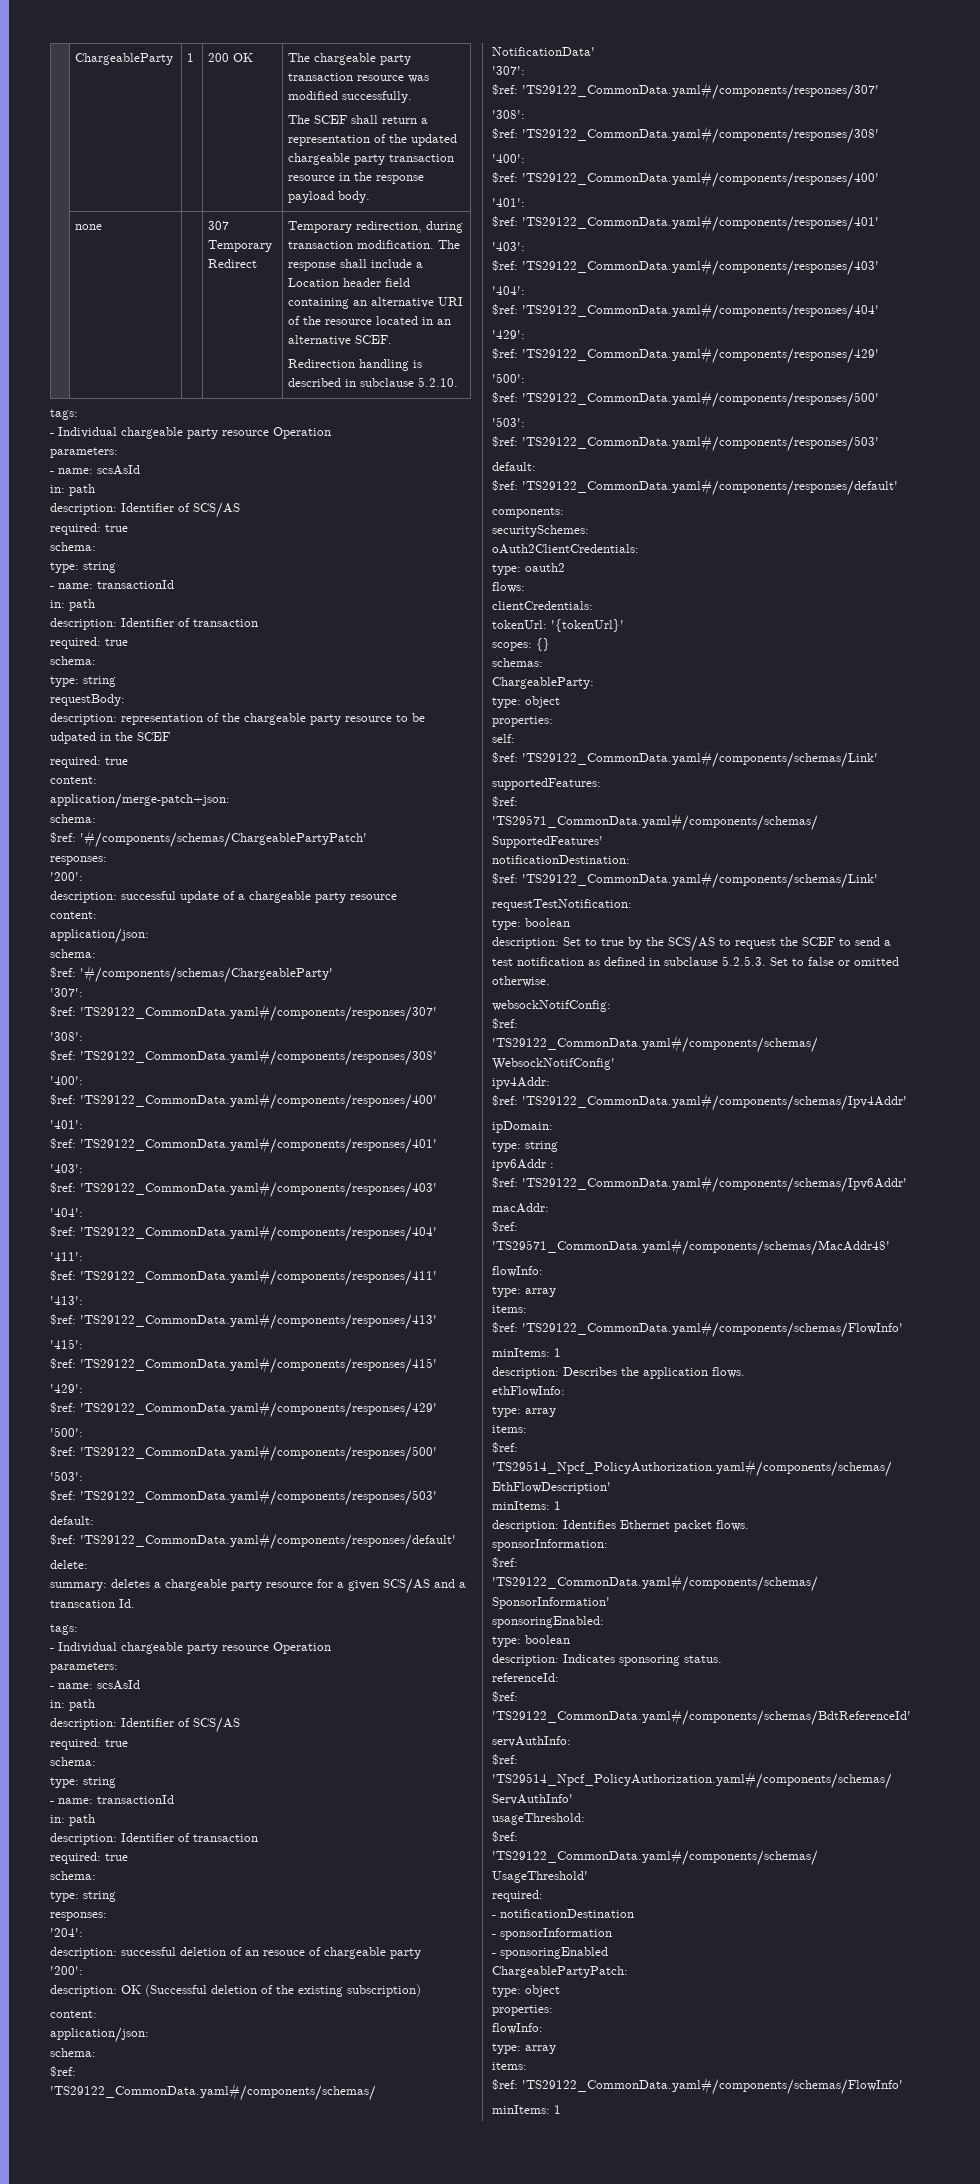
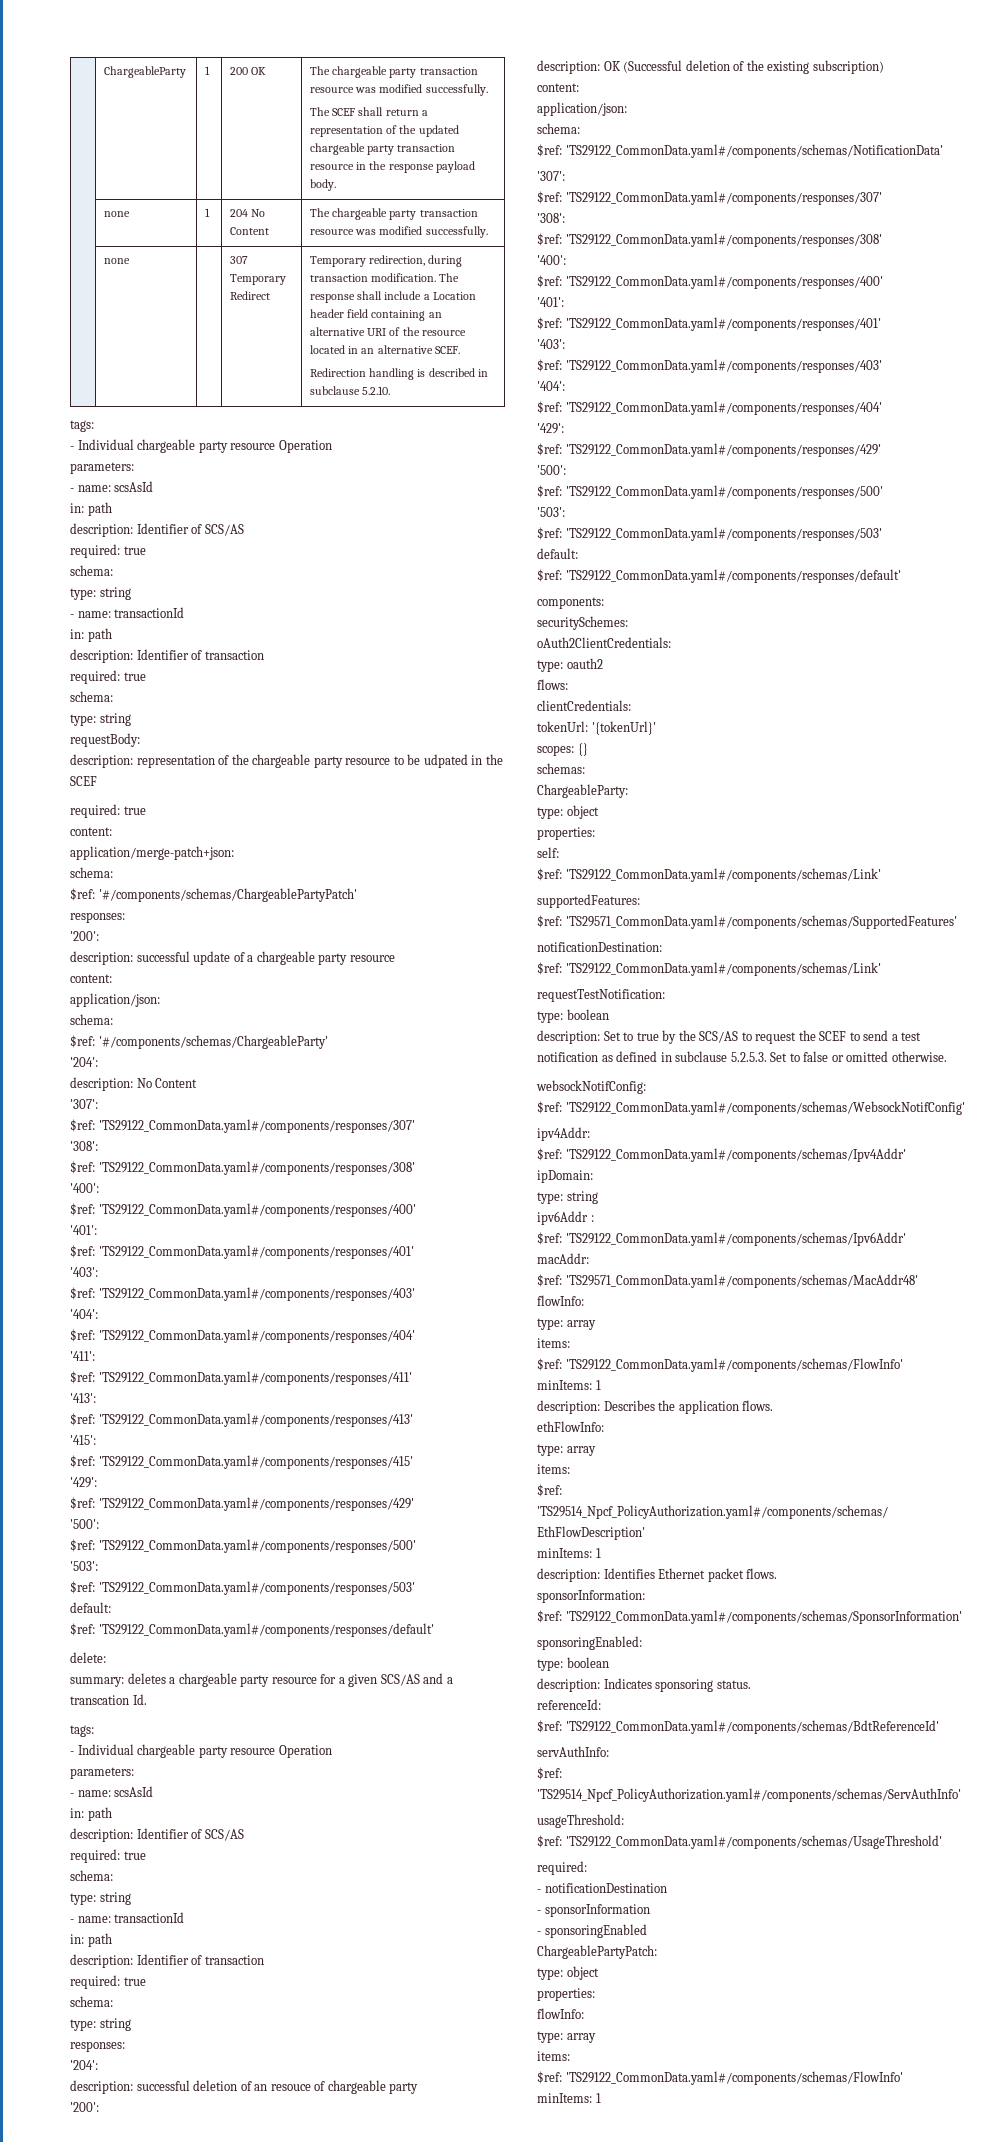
(371, 197) none -> [104,211,131,217] [205,208,211,217] [230,209,266,217] [230,227,270,235] [310,208,478,220] [310,226,488,238] // | none | 1 | 204 No Content | The chargeable party transaction resource was modified successfully.
(333, 974) none -> [70,1057,98,1067] [70,1077,198,1091] // '204': // description: No Content

